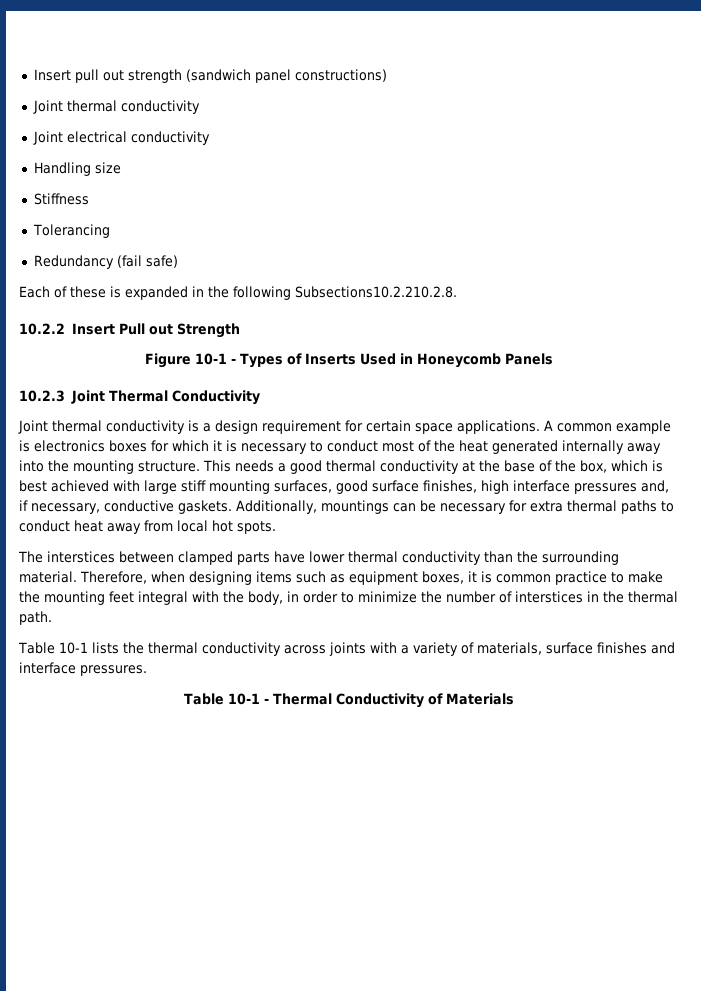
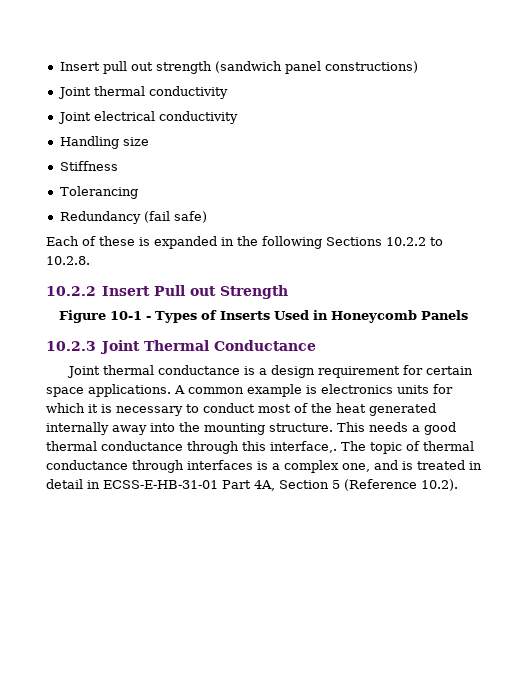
[295,286,457,298] Subsections10.2.210.2.8. -> [326,237,443,246] [46,256,90,265] Sections 10.2.2 to 10.2.8.
[171,390,260,405] [18,420,185,434] Conductivity // Joint thermal conductivity -> [214,340,317,351] [67,365,241,378] Conductance // Joint thermal conductance
[109,440,147,452] boxes -> [397,385,429,394] units
[380,460,663,474] [19,480,669,494] [19,500,674,514] [19,520,276,534] [18,551,619,565] [19,571,663,585] [19,591,678,605] [19,611,52,625] [18,642,675,656] [19,662,147,676] [183,693,514,708] conductivity at the base of the box, which is best achieved with large stiff mounting surfaces, good surface finishes, high interface pressures and, if necessary, conductive gaskets. Additionally, mountings can be necessary for extra thermal paths to conduct heat away from local hot spots. // The interstices between clamped parts have lower thermal conductivity than the surrounding material. Therefore, when designing items such as equipment boxes, it is common practice to make the mounting feet integral with the body, in order to minimize the number of interstices in the thermal path. // Table 10-1 lists the thermal conductivity across joints with a variety of materials, surface finishes and interface pressures. // Table 10-1 - Thermal Conductivity of Materials -> [101,441,474,454] [46,460,482,473] [46,479,458,491] conductance through this interface,. The topic of thermal conductance through interfaces is a complex one, and is treated in detail in ECSS-E-HB-31-01 Part 4A, Section 5 (Reference 10.2).

